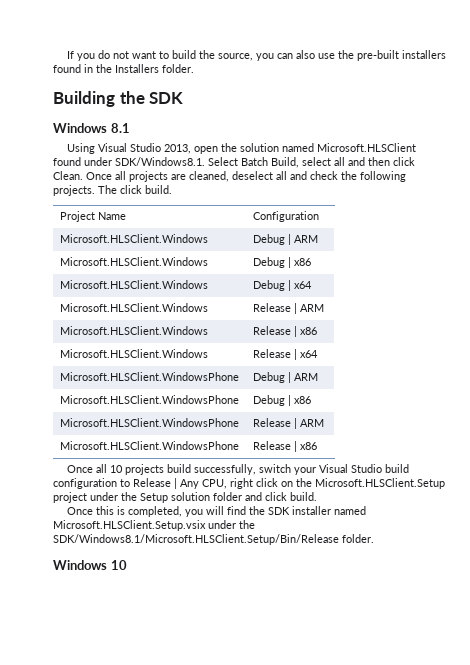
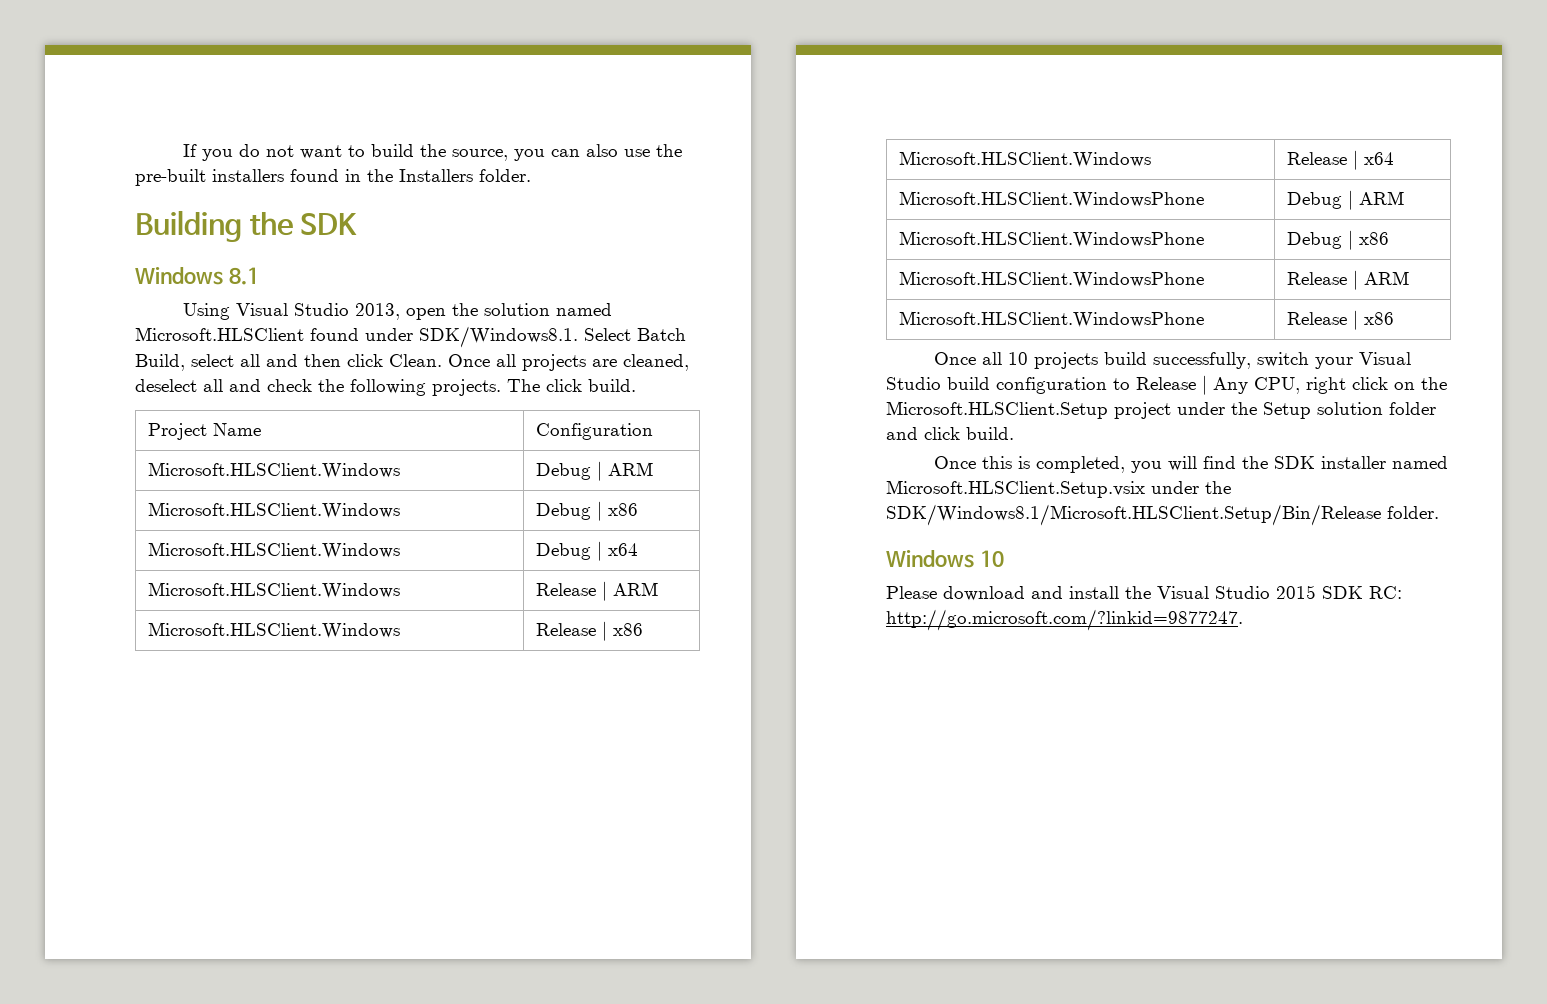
(127, 565) none -> [886,585,1402,601] [886,609,1243,631] // Please download and install the Visual Studio 2015 SDK RC: http://go.microsoft.com/?linkid=9877247.

